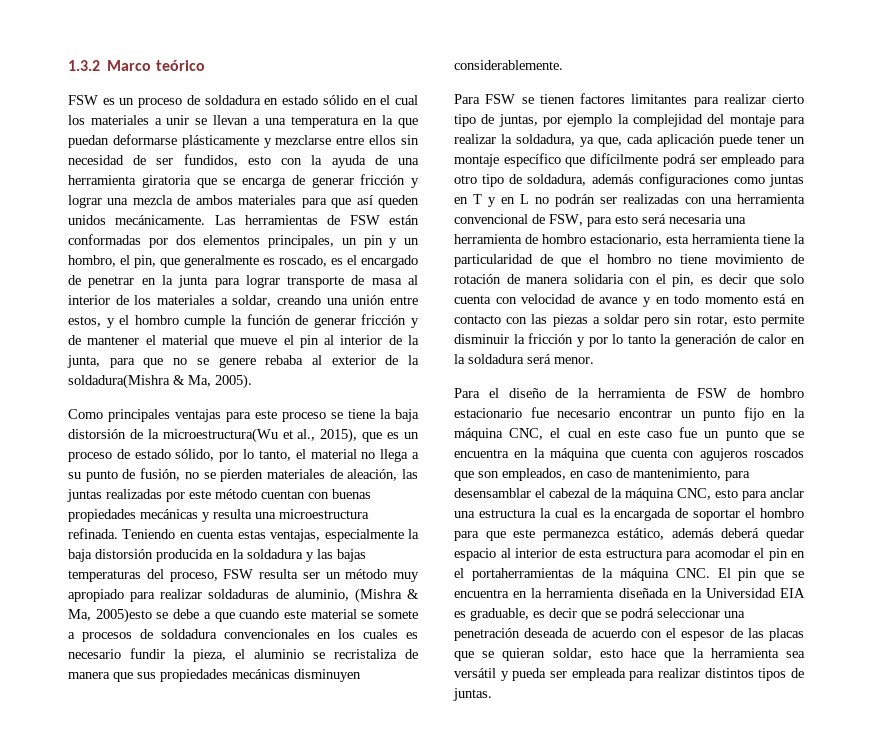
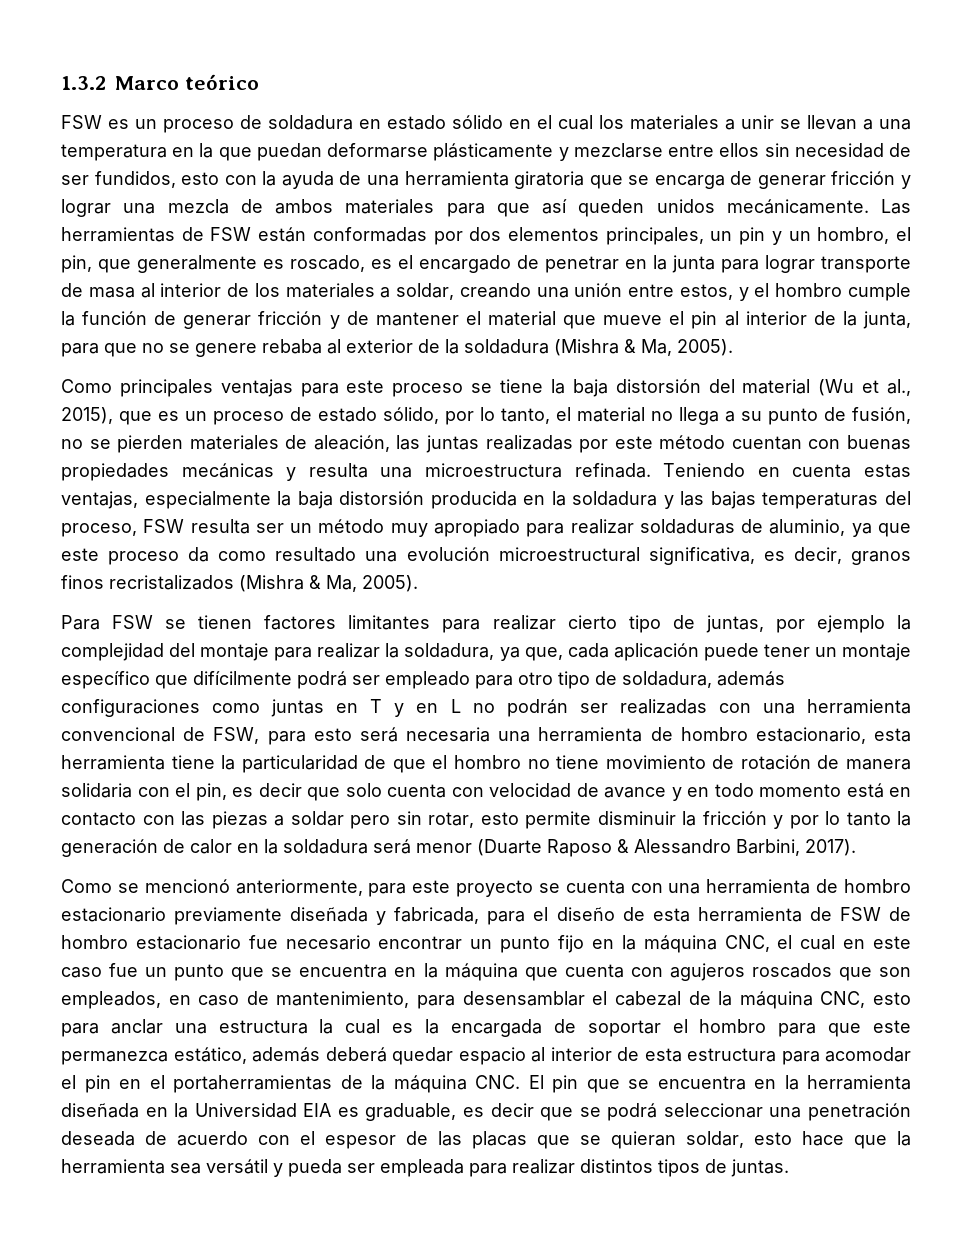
[68,374,170,389] soldadura(Mishra -> [464,339,619,356] soldadura (Mishra
[129,428,278,443] de la microestructura(Wu -> [708,379,855,396] del material (Wu
[354,588,419,603] [68,608,418,623] [68,629,418,642] [68,648,418,662] [68,669,361,682] [454,60,563,70] (Mishra & Ma, 2005)esto se debe a que cuando este material se somete a procesos de soldadura convencionales en los cuales es necesario fundir la pieza, el aluminio se recristaliza de manera que sus propiedades mecánicas disminuyen considerablemente. -> [851,523,912,537] [61,547,911,565] [61,575,418,592] ya que este proceso da como resultado una evolución microestructural significativa, es decir, granos finos recristalizados (Mishra & Ma, 2005).
[554,357,594,364] [454,388,480,398] menor. // Para -> [416,839,856,857] [61,879,911,897] [61,907,526,925] menor (Duarte Raposo & Alessandro Barbini, 2017). // Como se mencionó anteriormente, para este proyecto se cuenta con una herramienta de hombro estacionario previamente diseñada y fabricada, para
[578,388,590,398] la -> [652,908,690,922] esta

